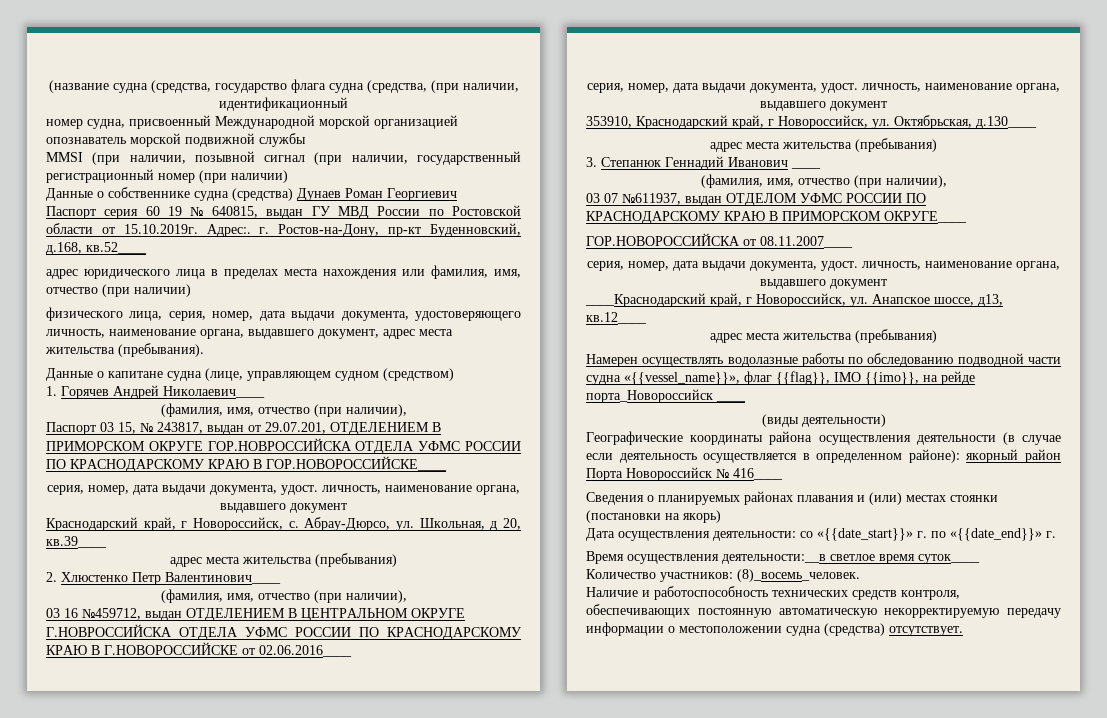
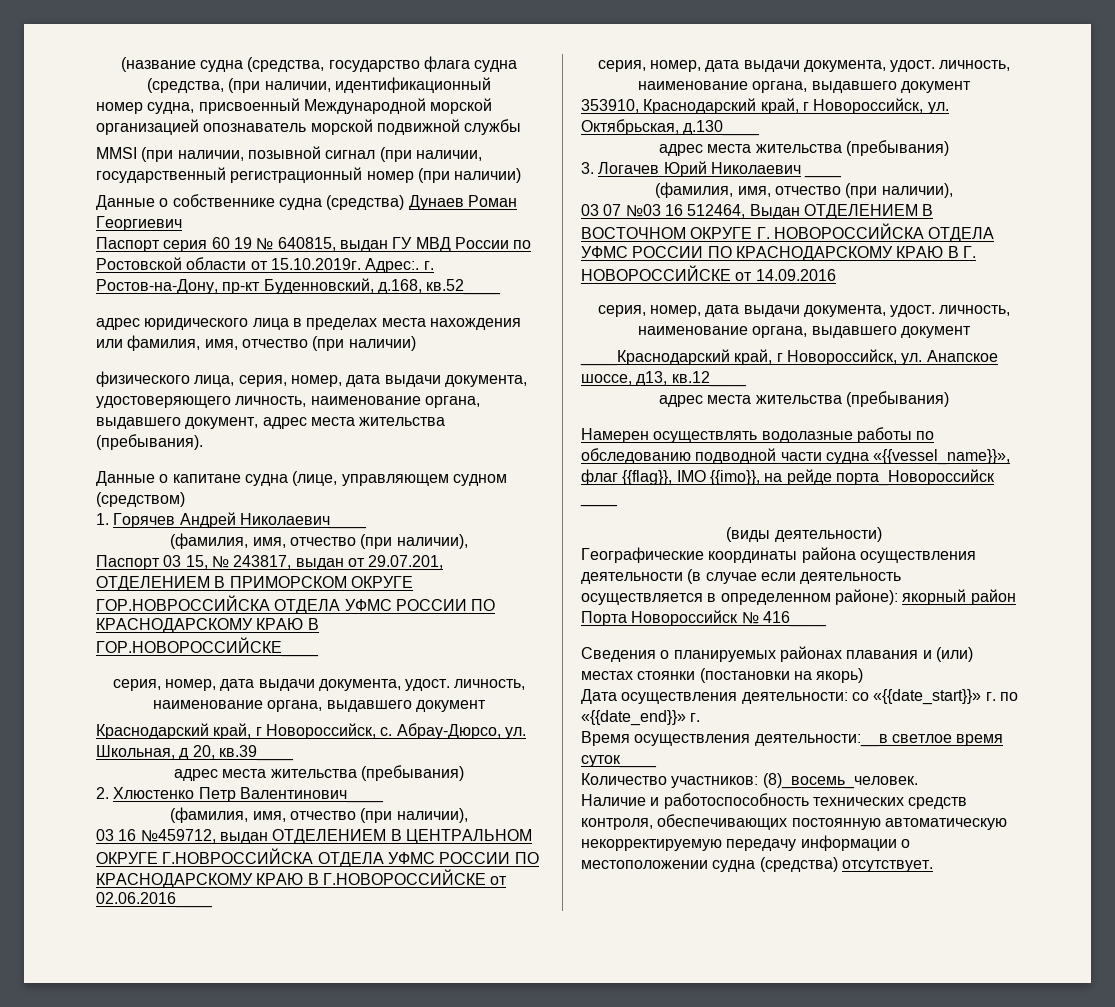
[601,156,788,170] Степанюк Геннадий Иванович -> [598,161,801,177] Логачев Юрий Николаевич
[622,193,926,206] [586,211,967,224] [586,233,853,248] №611937, выдан ОТДЕЛОМ УФМС РОССИИ ПО КРАСНОДАРСКОМУ КРАЮ В ПРИМОРСКОМ ОКРУГЕ____ // ГОР.НОВОРОССИЙСКА от 08.11.2007____ -> [625,204,934,219] [581,223,995,242] [581,246,976,261] [581,265,836,281] №03 16 512464, Выдан ОТДЕЛЕНИЕМ В ВОСТОЧНОМ ОКРУГЕ Г. НОВОРОССИЙСКА ОТДЕЛА УФМС РОССИИ ПО КРАСНОДАРСКОМУ КРАЮ В Г. НОВОРОССИЙСКЕ от 14.09.2016

